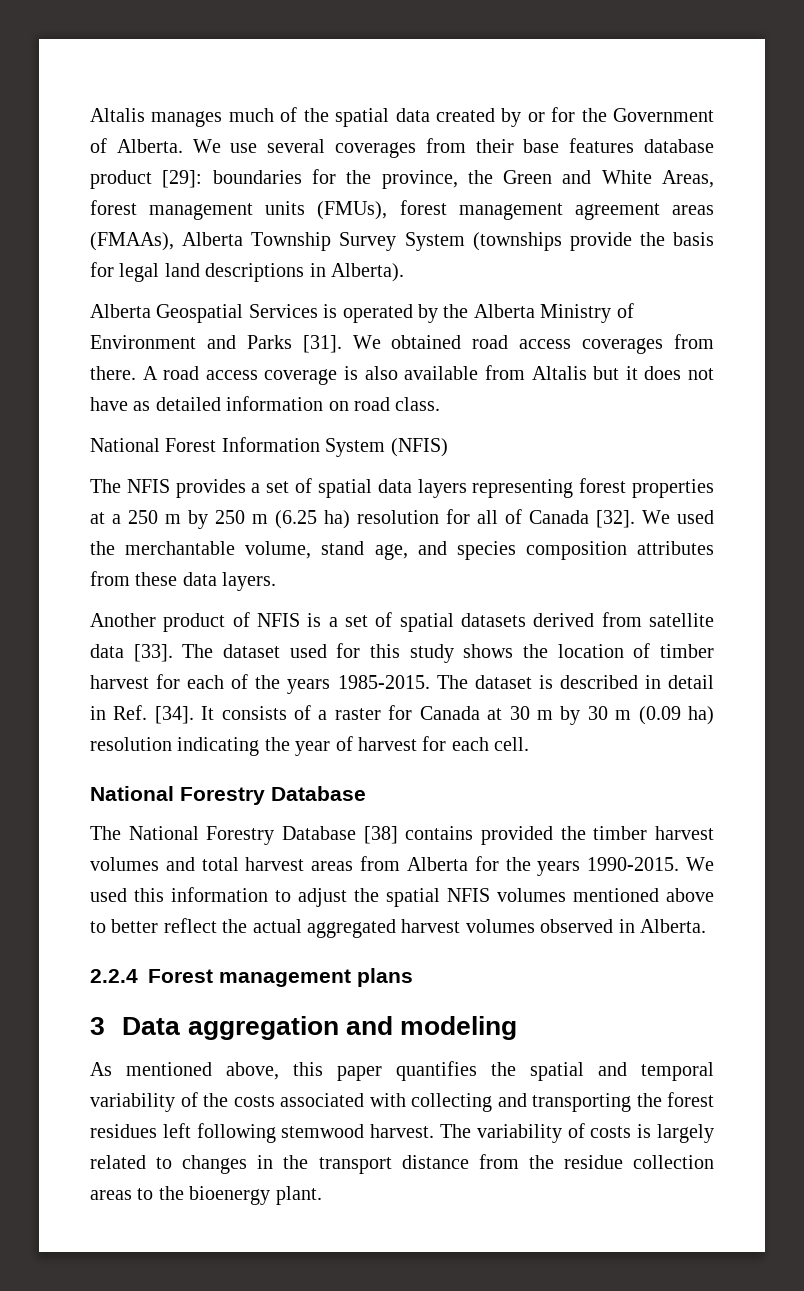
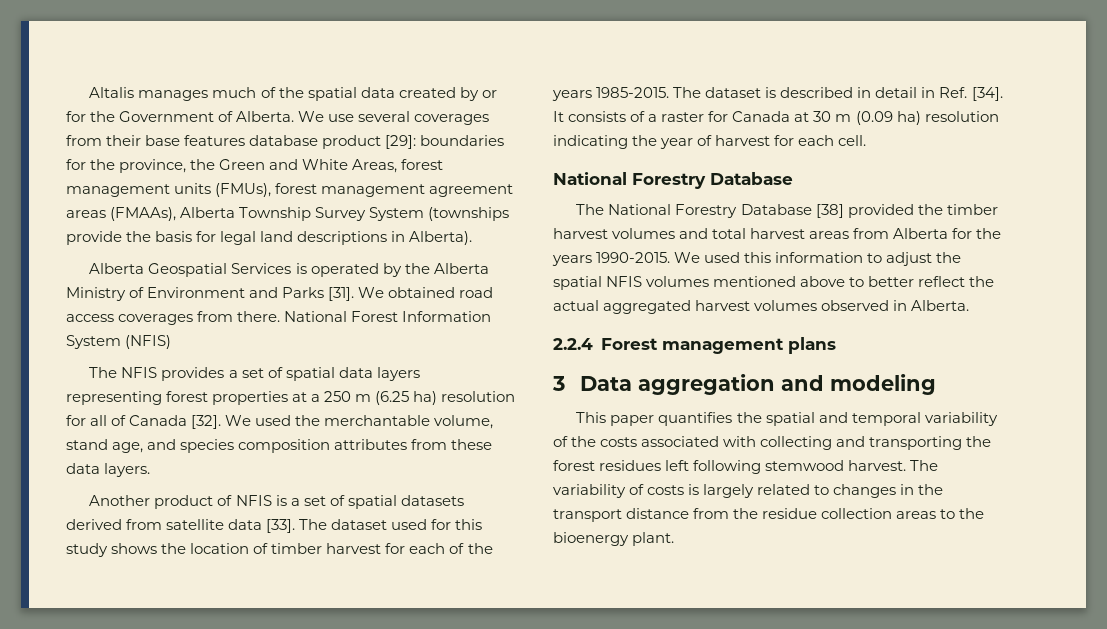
[142,365,714,385] [90,396,441,411] A road access coverage is also available from Altalis but it does not have as detailed information on road class. // -> (281, 316) none
[188,510,268,529] by 250 m -> (372, 398) none
[560,706,632,725] by 30 m -> (852, 118) none
[405,826,474,840] contains -> (844, 211) none
[90,1062,323,1080] As mentioned above, this -> [576,412,607,423] This

